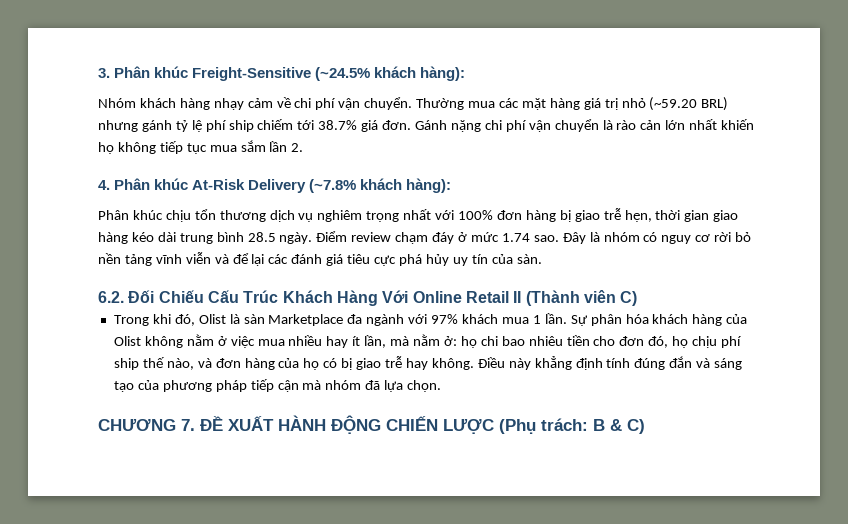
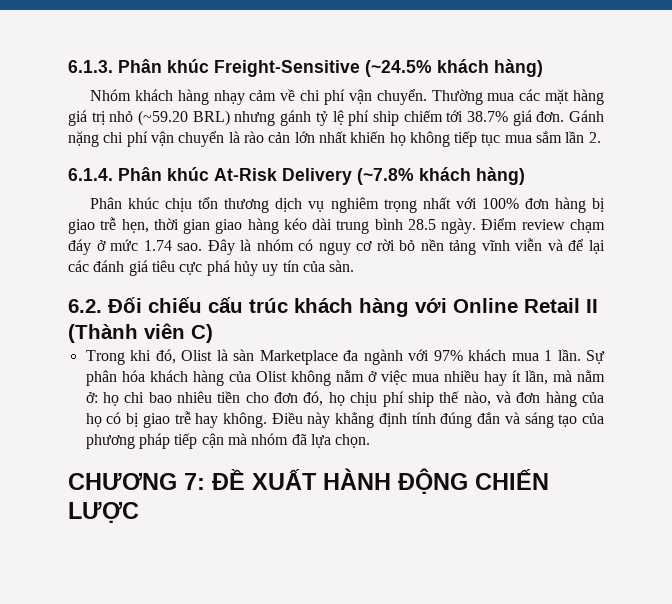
[98,68,110,78] 3. -> [68,60,113,73] 6.1.3.
[420,66,466,81] hàng): -> [494,59,543,77] hàng)
[98,180,110,190] 4. -> [68,168,113,181] 6.1.4.
[406,178,452,193] hàng): -> [476,167,525,185] hàng)
[158,290,409,306] Chiếu Cấu Trúc Khách Hàng Với -> [148,297,447,317] chiếu cấu trúc khách hàng với
[181,419,195,431] 7. -> [184,473,205,490] 7:
[499,418,645,434] (Phụ trách: B & C) -> (139, 512) none

